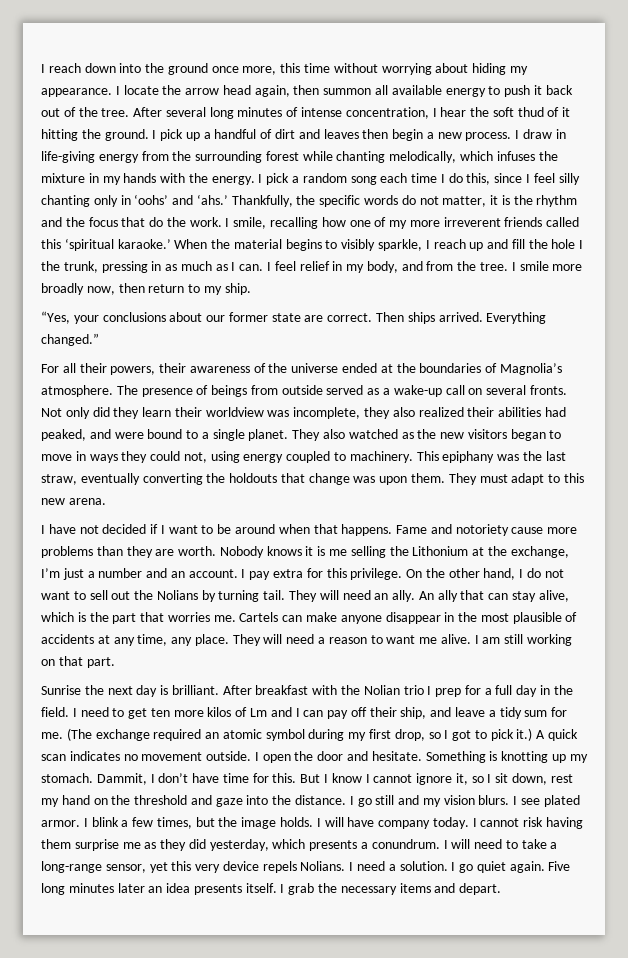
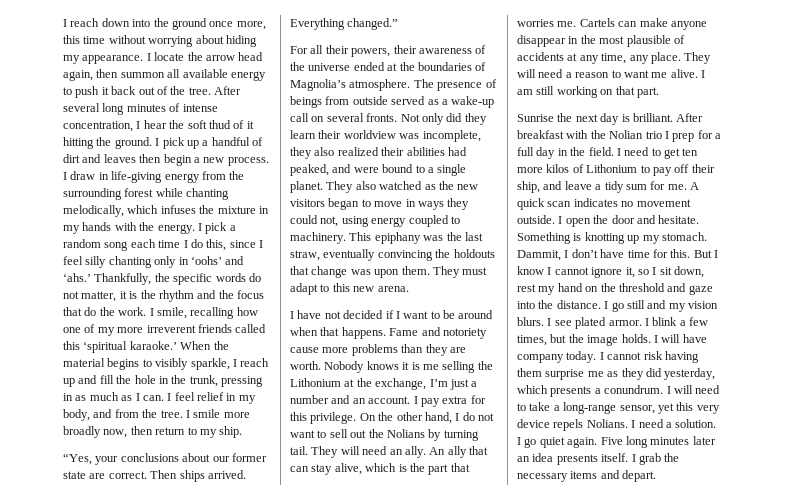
[579,240,584,249] I -> [158,376,169,384] in
[142,473,203,485] converting -> [377,250,433,261] convincing
[250,707,324,717] Lm and I can -> [586,164,650,173] Lithonium to
[66,728,533,741] (The exchange required an atomic symbol during my first drop, so I got to pick it.) -> (687, 187) none

